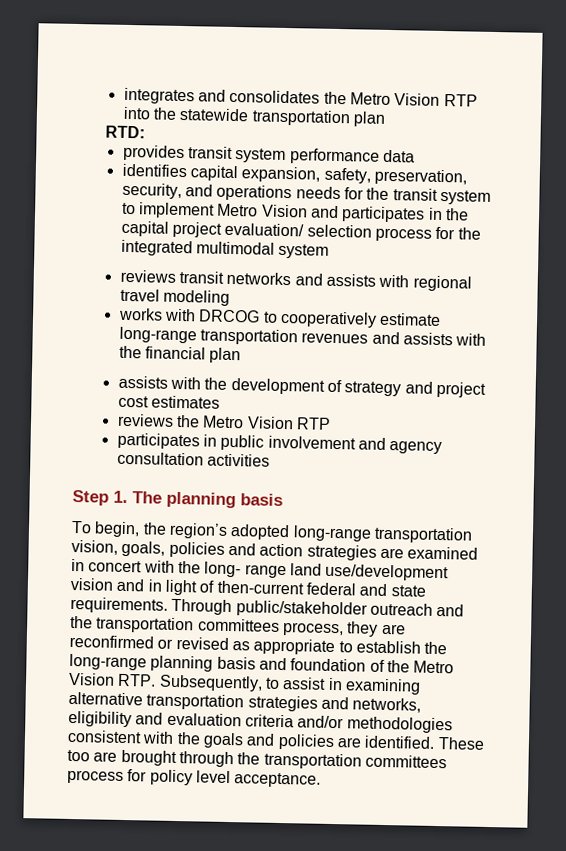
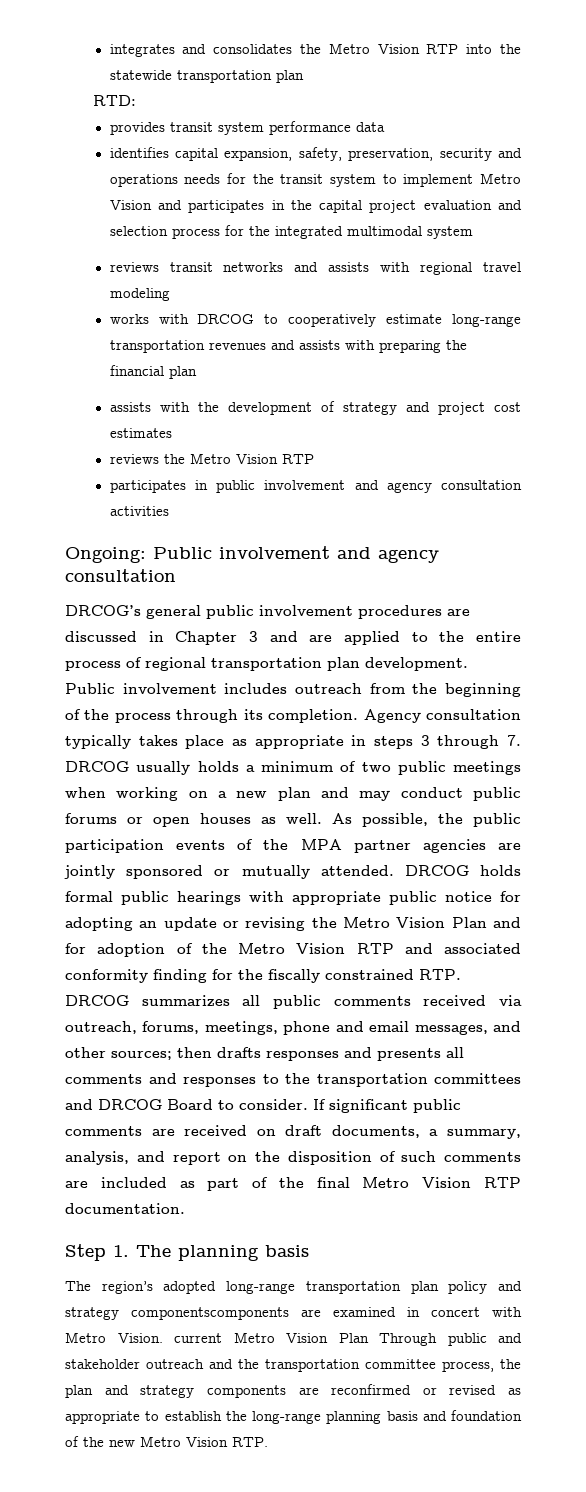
[121,182,182,200] security, -> [439,148,492,161] security
[224,222,305,237] evaluation/ -> [423,200,522,210] evaluation and
(487, 339) none -> [378,340,441,353] preparing
(271, 460) none -> [65,546,439,563] [65,569,176,582] [65,605,470,619] [65,631,521,645] [65,657,468,671] [65,683,521,697] [65,709,521,723] [65,735,521,749] [65,761,521,775] [65,787,521,801] [65,813,521,827] [65,839,521,853] [64,865,521,879] [65,891,521,905] [65,917,521,931] [65,943,521,957] [65,969,461,983] [65,995,522,1009] [65,1021,521,1035] [65,1047,464,1061] [65,1073,521,1087] [65,1099,461,1113] [65,1125,521,1139] [65,1151,521,1165] [65,1177,521,1191] [65,1203,185,1214] // Ongoing: Public involvement and agency consultation // DRCOG’s general public involvement procedures are discussed in Chapter 3 and are applied to the entire process of regional transportation plan development. Public involvement includes outreach from the beginning of the process through its completion. Agency consultation typically takes place as appropriate in steps 3 through 7. DRCOG usually holds a minimum of two public meetings when working on a new plan and may conduct public forums or open houses as well. As possible, the public participation events of the MPA partner agencies are jointly sponsored or mutually attended. DRCOG holds formal public hearings with appropriate public notice for adopting an update or revising the Metro Vision Plan and for adoption of the Metro Vision RTP and associated conformity finding for the fiscally constrained RTP. DRCOG summarizes all public comments received via outreach, forums, meetings, phone and email messages, and other sources; then drafts responses and presents all comments and responses to the transportation committees and DRCOG Board to consider. If significant public comments are received on draft documents, a summary, analysis, and report on the disposition of such comments are included as part of the final Metro Vision RTP documentation.
[71,520,167,538] To begin, the -> [65,1281,91,1291] The
[71,539,377,561] vision, goals, policies and action strategies -> [410,1281,522,1294] [65,1307,289,1320] plan policy and strategy componentscomponents
[177,560,450,582] [70,577,426,597] [70,596,465,618] [70,615,379,637] the long- range land use/development vision and in light of then-current federal and state requirements. Through public/stakeholder outreach and the transportation committees process, they -> [65,1332,522,1346] [65,1359,521,1372] [65,1385,286,1398] Metro Vision. current Metro Vision Plan Through public and stakeholder outreach and the transportation committee process, the plan and strategy components
(410, 666) none -> [109,1440,135,1447] new
[158,674,421,695] [68,691,422,713] [68,710,453,734] [67,729,485,751] [67,749,447,770] [67,769,322,788] Subsequently, to assist in examining alternative transportation strategies and networks, eligibility and evaluation criteria and/or methodologies consistent with the goals and policies are identified. These too are brought through the transportation committees process for policy level acceptance. -> (268, 1442) none

